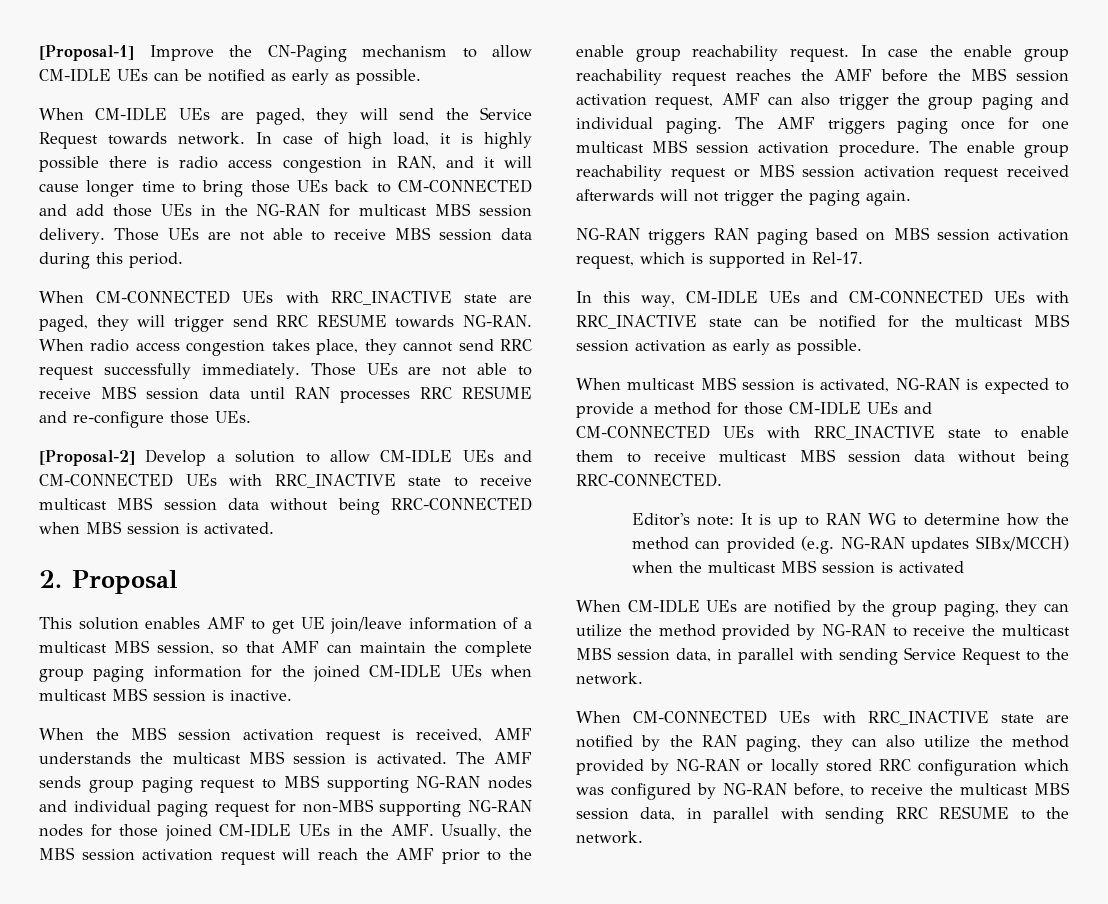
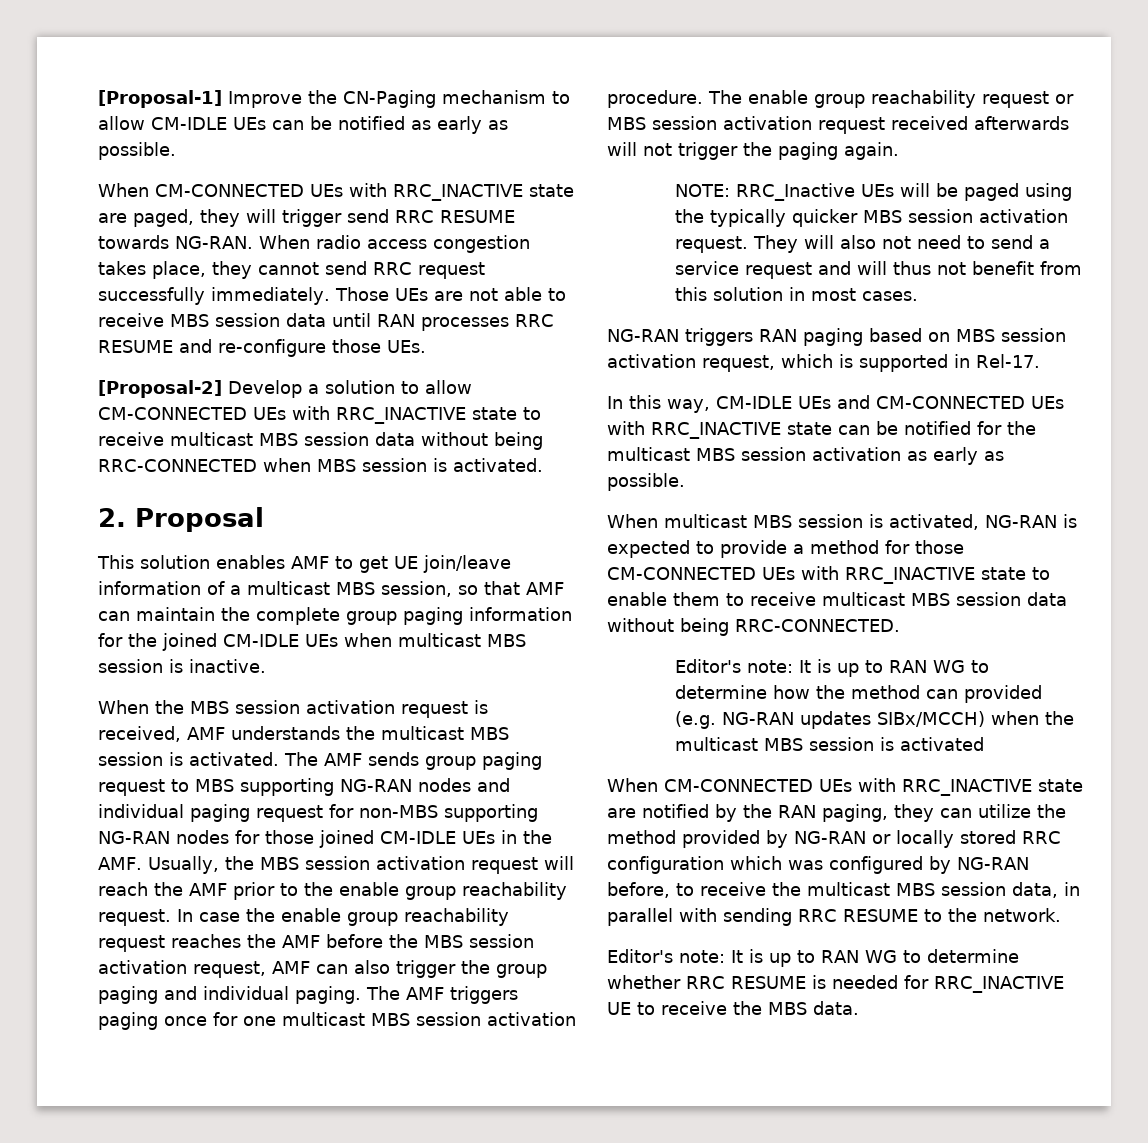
[39,107,533,125] [39,132,532,149] [39,156,533,173] [39,179,532,197] [39,203,532,217] [39,227,532,244] [39,252,183,269] // When CM-IDLE UEs are paged, they will send the Service Request towards network. In case of high load, it is highly possible there is radio access congestion in RAN, and it will cause longer time to bring those UEs back to CM-CONNECTED and add those UEs in the NG-RAN for multicast MBS session delivery. Those UEs are not able to receive MBS session data during this period. -> (176, 151) none
[380,449,532,463] CM-IDLE UEs and -> (472, 387) none
(911, 198) none -> [675,183,1073,201] [675,209,1069,227] [675,235,1051,253] [675,261,1083,279] [675,287,919,301] // NOTE: RRC_Inactive UEs will be paged using the typically quicker MBS session activation request. They will also not need to send a service request and will thus not benefit from this solution in most cases.
[789,401,932,415] CM-IDLE UEs and -> (964, 547) none
[576,599,1069,617] [576,624,1070,640] [576,647,1069,665] [576,672,643,685] // When CM-IDLE UEs are notified by the group paging, they can utilize the method provided by NG-RAN to receive the multicast MBS session data, in parallel with sending Service Request to the network. -> (985, 744) none
[886,735,916,748] also -> (972, 813) none
(643, 837) none -> [607,949,1019,967] [607,975,1064,993] [607,1001,859,1015] // Editor's note: It is up to RAN WG to determine whether RRC RESUME is needed for RRC_INACTIVE UE to receive the MBS data.

